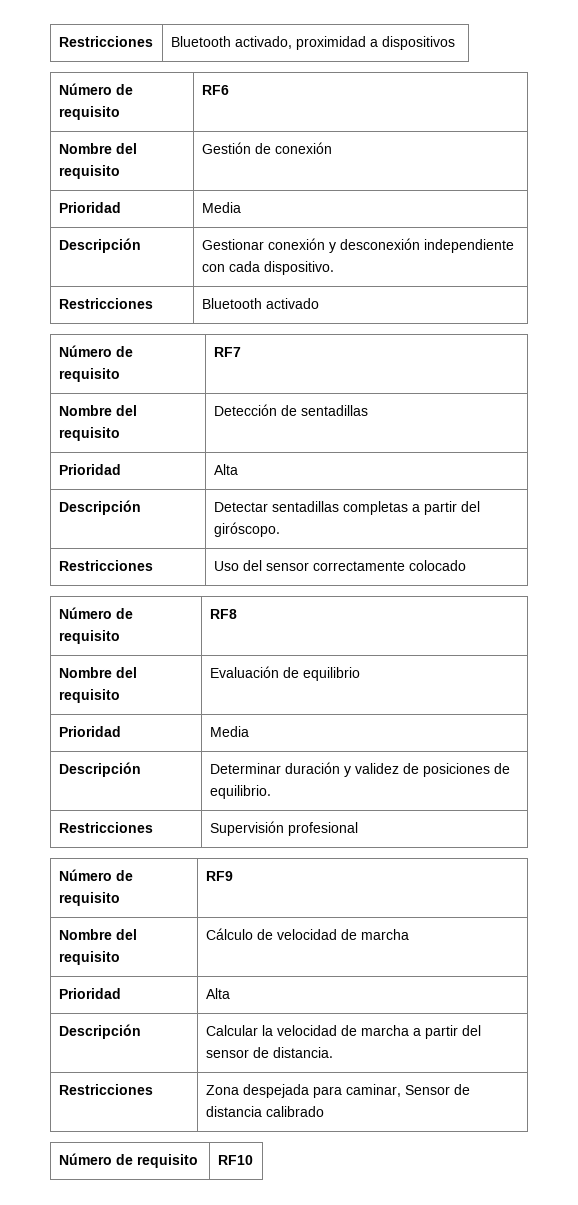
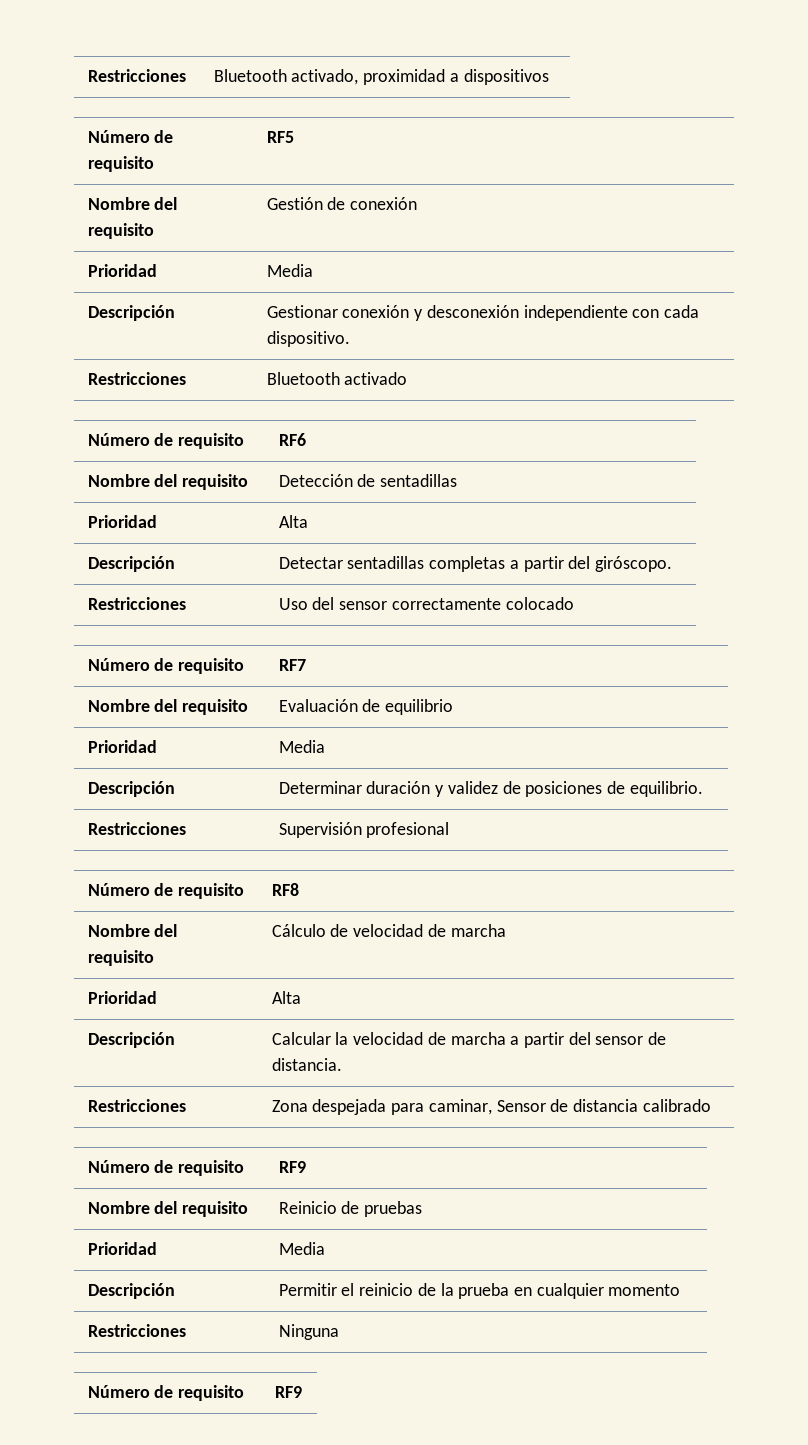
[201,85,229,95] RF6 -> [266,131,294,143] RF5
[213,347,241,357] RF7 -> [278,433,306,446] RF6
[209,609,237,619] RF8 -> [278,659,306,671] RF7
[205,871,233,881] RF9 -> [271,883,299,896] RF8
[217,1155,253,1165] RF10 -> [278,1161,306,1173] [87,1201,249,1217] [278,1201,423,1217] [87,1242,157,1255] [278,1242,325,1255] [87,1283,175,1299] [278,1283,681,1299] [87,1324,186,1337] [278,1324,339,1340] [87,1385,245,1401] [274,1386,302,1398] RF9 // Nombre del requisito | Reinicio de pruebas // Prioridad | Media // Descripción | Permitir el reinicio de la prueba en cualquier momento // Restricciones | Ninguna // Número de requisito | RF9

